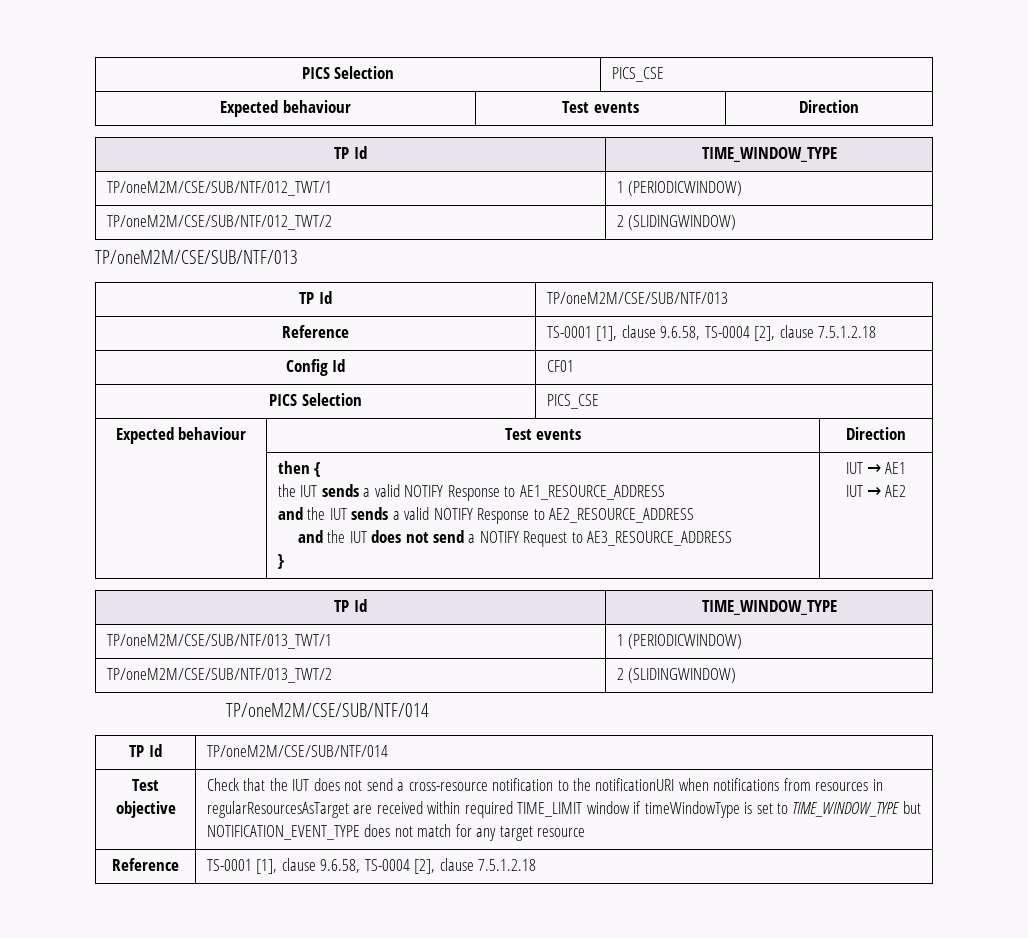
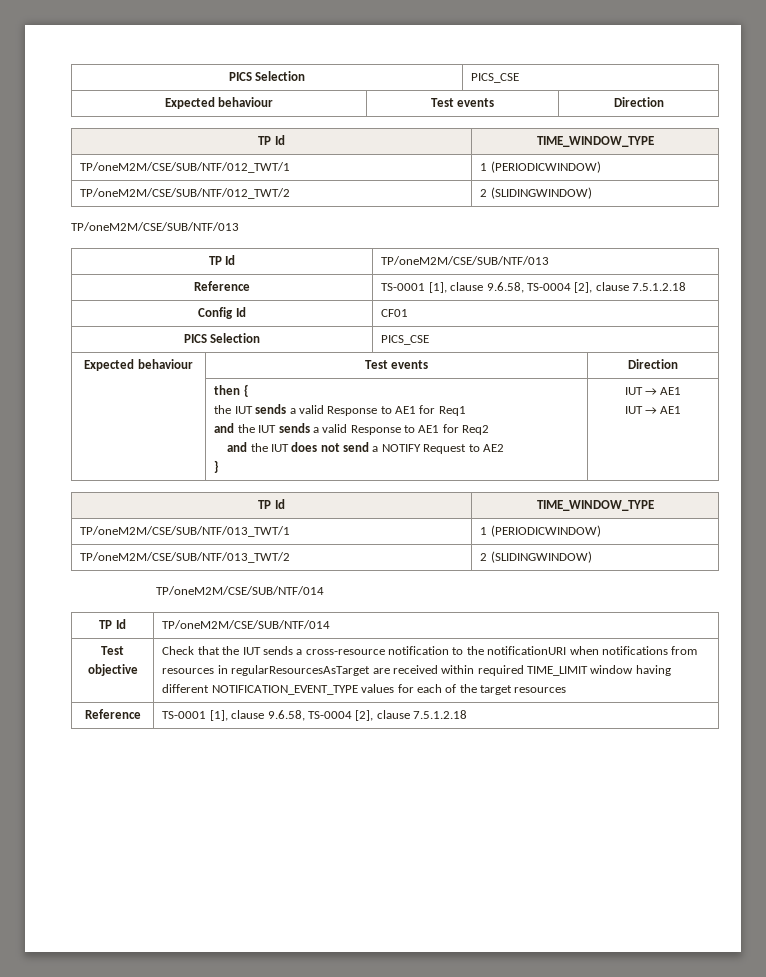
[404,485,665,501] NOTIFY Response to AE1_RESOURCE_ADDRESS -> [327,405,466,416] Response to AE1 for Req1
[433,508,695,524] NOTIFY Response to AE2_RESOURCE_ADDRESS -> [350,424,490,435] Response to AE1 for Req2
[587,531,733,546] AE3_RESOURCE_ADDRESS -> [482,444,504,452] AE2
[885,485,907,497] AE2 -> [660,406,682,414] AE1
[313,778,393,791] does not send -> [262,646,293,655] sends
[633,801,921,818] [207,824,586,841] if timeWindowType is set to TIME_WINDOW_TYPE but NOTIFICATION_EVENT_TYPE does not match for any target resource -> [635,665,671,676] [162,684,567,695] having different NOTIFICATION_EVENT_TYPE values for each of the target resources

